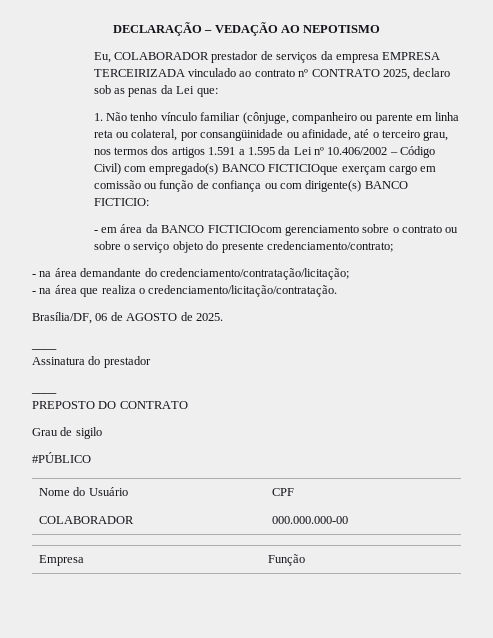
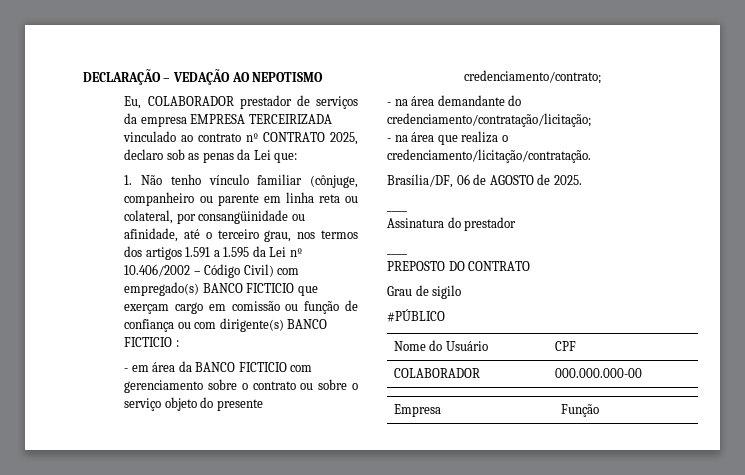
[268,164,339,175] FICTICIOque -> [246,283,318,296] FICTICIO que
[93,198,149,206] FICTICIO: -> [124,337,179,347] FICTICIO :
[207,225,282,233] FICTICIOcom -> [238,362,313,372] FICTICIO com

